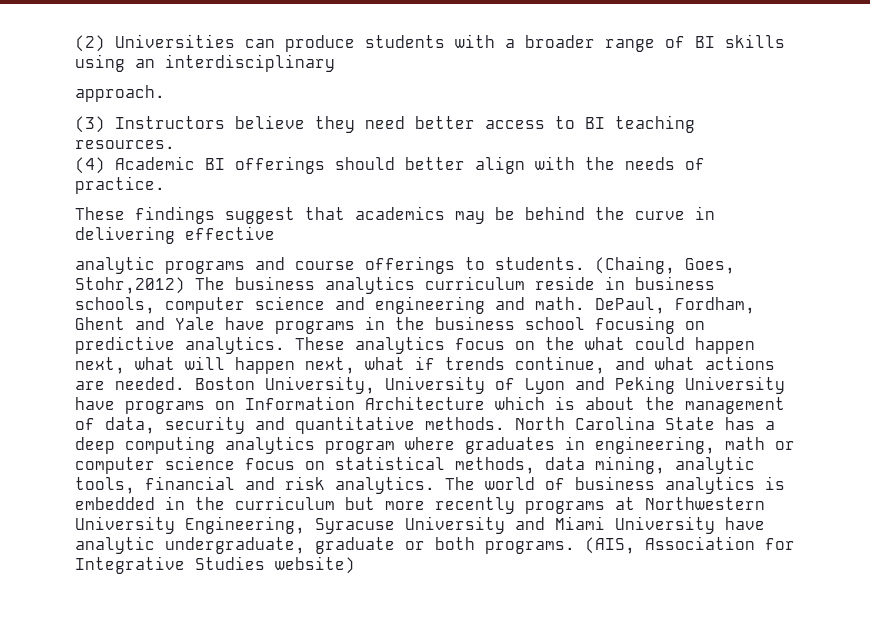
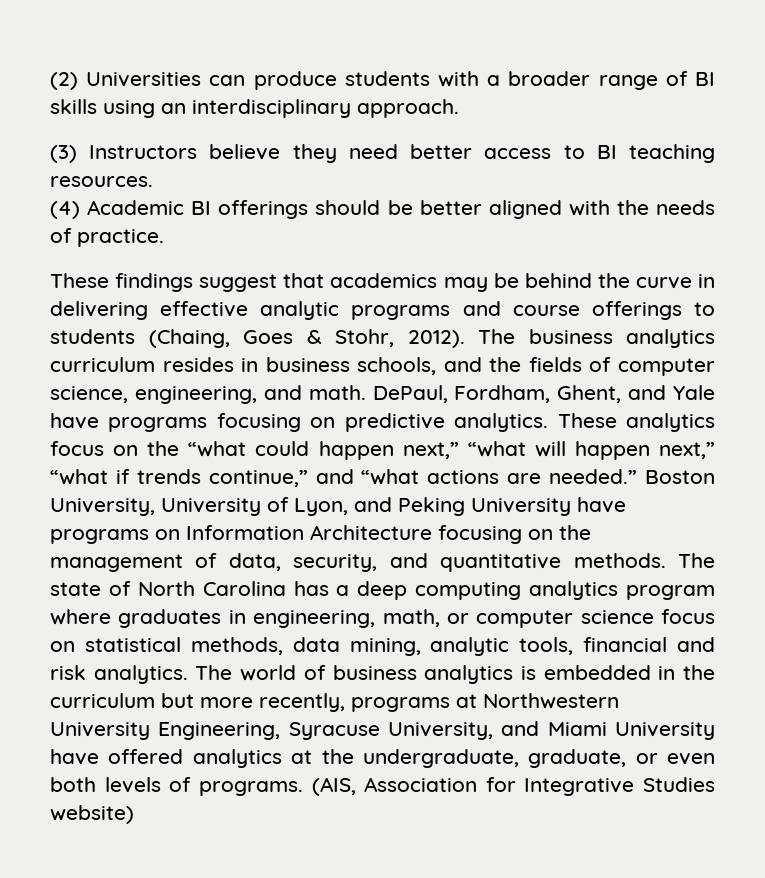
(335, 63) // -> (351, 108) none
[405,156,525,174] better align -> [387,200,562,219] be better aligned
(275, 233) // -> (249, 309) none
[495,256,735,274] [75,277,185,294] students. (Chaing, Goes, Stohr,2012) -> [50,329,465,348] students (Chaing, Goes & Stohr, 2012).
[535,276,595,290] reside -> [162,357,234,372] resides
[165,296,485,314] computer science and engineering -> [443,357,715,376] [50,386,257,404] and the fields of computer science, engineering,
[75,317,125,330] Ghent -> [557,385,622,403] Ghent,
[365,316,585,330] in the business school -> (208, 424) none
[585,337,625,350] what -> [188,441,247,457] “what
[75,356,695,374] next, what will happen next, what if trends continue, and what -> [402,441,716,460] [50,469,420,487] next,” “what will happen next,” “what if trends continue,” and “what
[115,377,185,390] needed. -> [549,469,638,484] needed.”
[525,378,565,394] Lyon -> [294,498,348,516] Lyon,
[495,396,635,410] which is about -> [438,525,553,544] focusing on
[165,416,245,434] security -> [293,554,378,572] security,
(505, 423) none -> [678,553,715,568] [50,581,131,596] The state of
[665,417,715,430] State -> (286, 588) none
[725,437,765,450] math -> [382,609,440,627] math,
[435,497,515,514] recently -> [259,693,345,712] recently,
[405,516,505,534] University -> [387,722,493,740] University,
[75,536,475,554] analytic undergraduate, graduate or both -> [108,749,715,768] [50,777,192,793] offered analytics at the undergraduate, graduate, or even both levels of

